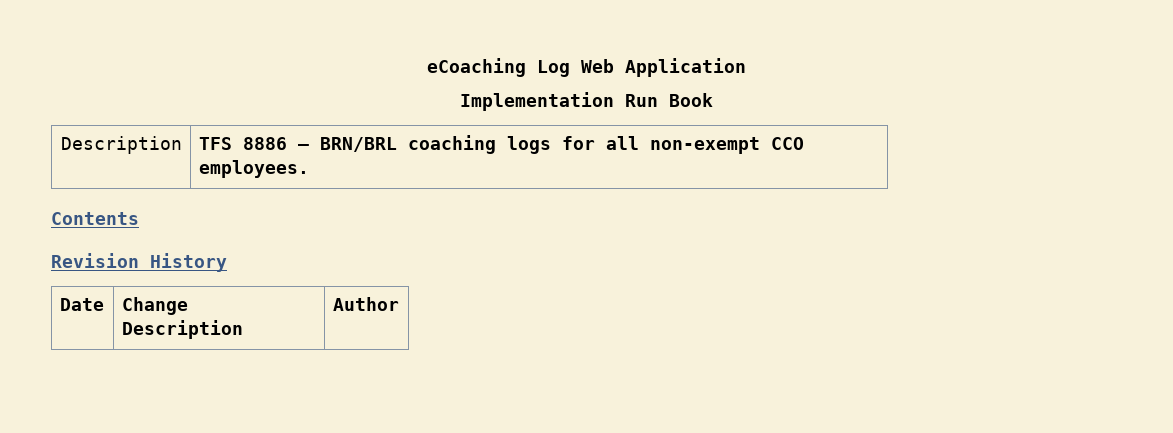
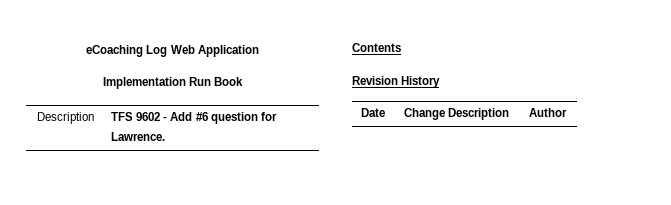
[242,135,804,154] [198,160,309,178] 8886 – BRN/BRL coaching logs for all non-exempt CCO employees. -> [136,112,277,124] [111,132,166,141] 9602 - Add #6 question for Lawrence.

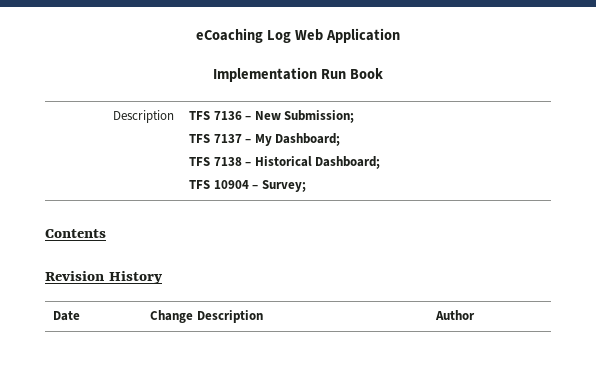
[136,112,277,124] [111,132,166,141] 9602 - Add #6 question for Lawrence. -> [213,110,355,123] [189,133,341,146] [189,156,381,169] [189,180,306,192] 7136 – New Submission; // TFS 7137 – My Dashboard; // TFS 7138 – Historical Dashboard; // TFS 10904 – Survey;

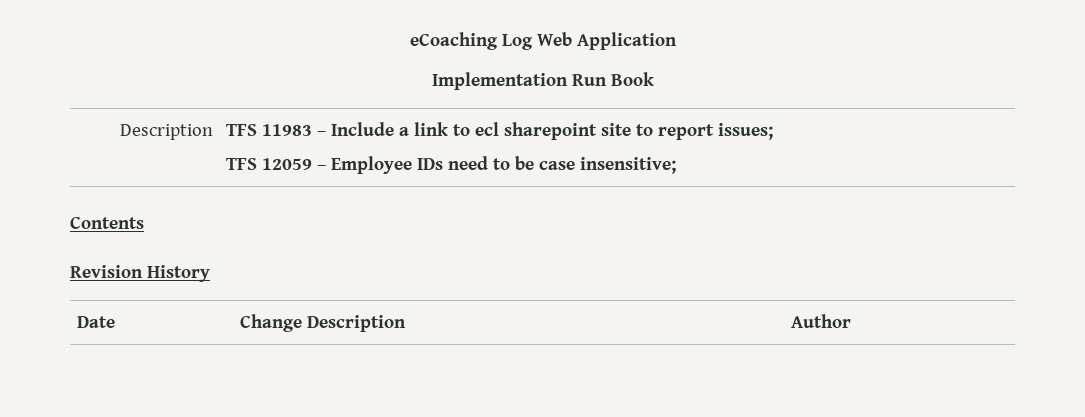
[213,110,355,123] [189,133,341,146] [189,156,381,169] [189,180,306,192] 7136 – New Submission; // TFS 7137 – My Dashboard; // TFS 7138 – Historical Dashboard; // TFS 10904 – Survey; -> [262,122,774,140] [226,156,677,174] 11983 – Include a link to ecl sharepoint site to report issues; // TFS 12059 – Employee IDs need to be case insensitive;

